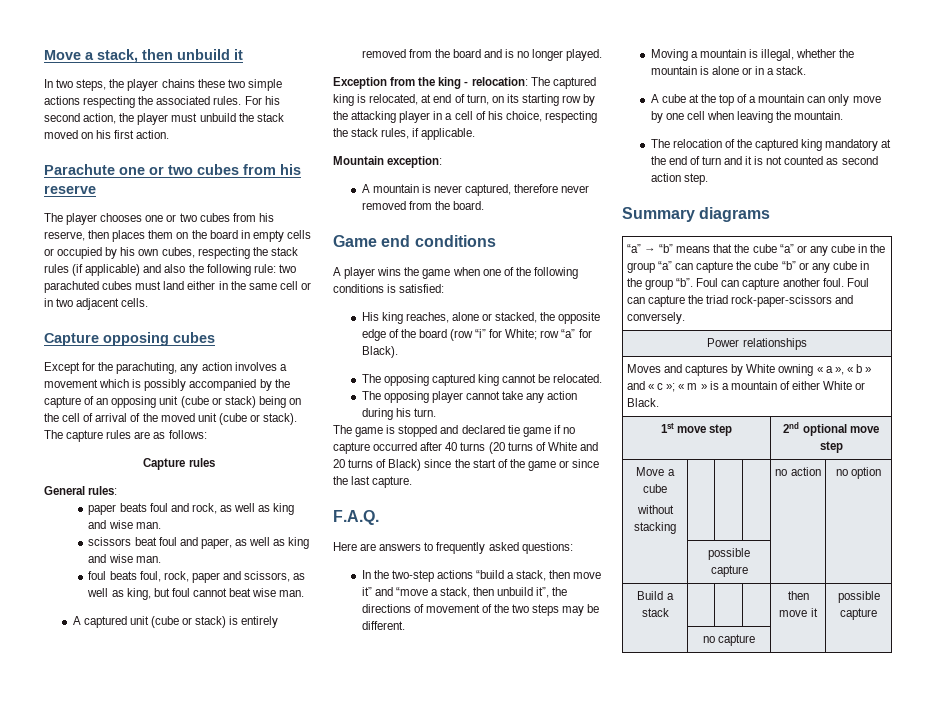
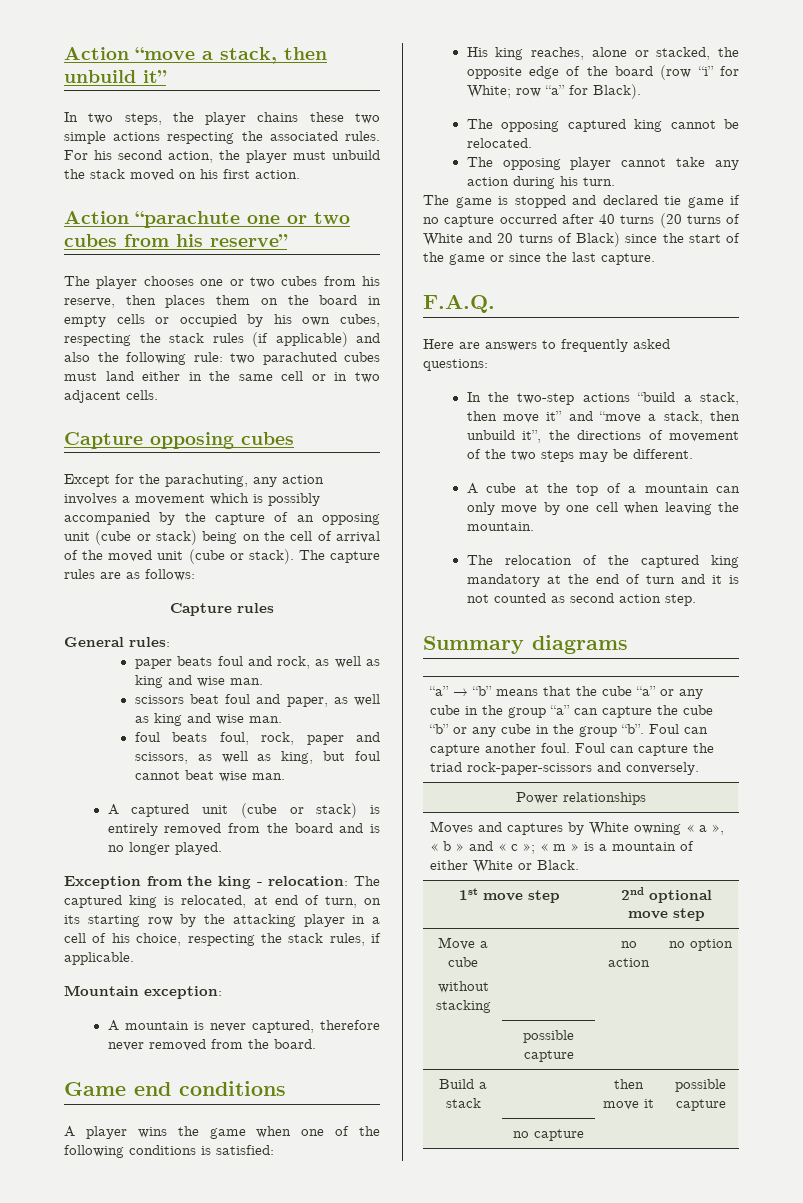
[44,49,243,63] Move a stack, then unbuild it -> [64,47,327,64] [64,70,167,83] Action “move a stack, then unbuild it”
[44,164,301,175] [44,185,96,194] Parachute one or two cubes from his reserve -> [64,211,350,228] [64,234,288,247] Action “parachute one or two cubes from his reserve”
[650,49,855,61] [650,66,807,75] // Moving a mountain is illegal, whether the mountain is alone or in a stack. -> (693, 454) none

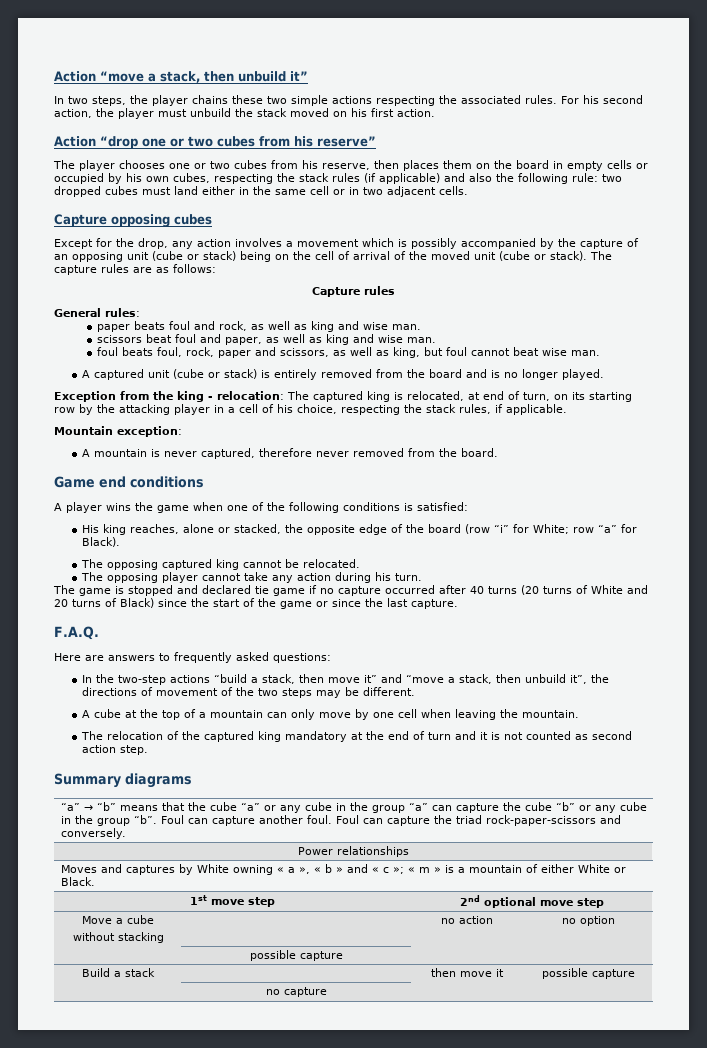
[135,211,240,228] “parachute -> [100,136,138,149] “drop
[262,352,337,365] parachuted -> [54,186,101,197] dropped
[165,474,248,487] parachuting, -> [138,238,168,249] drop,

